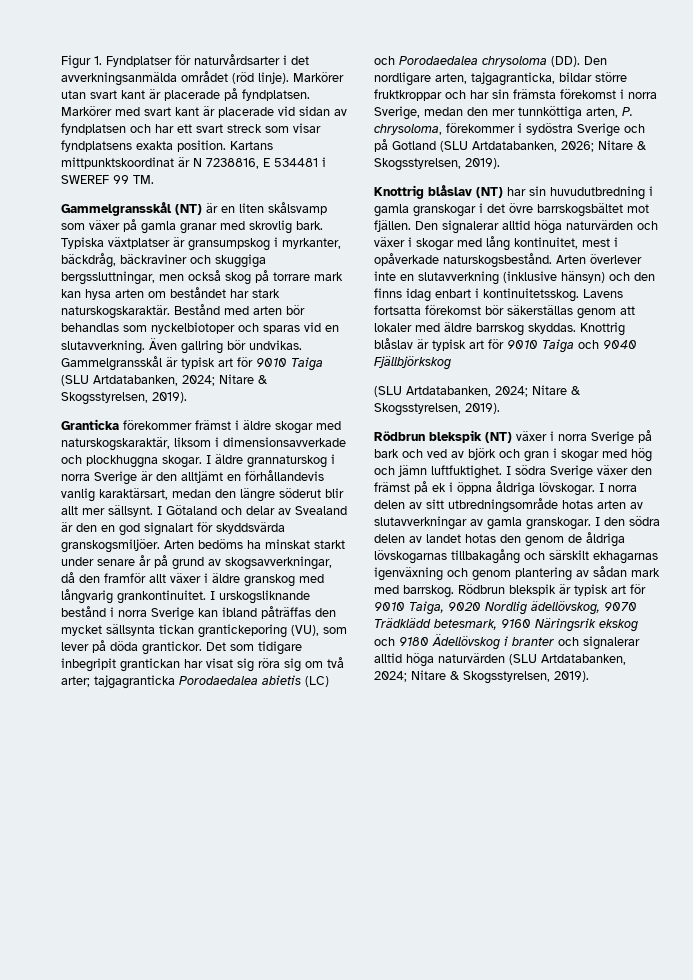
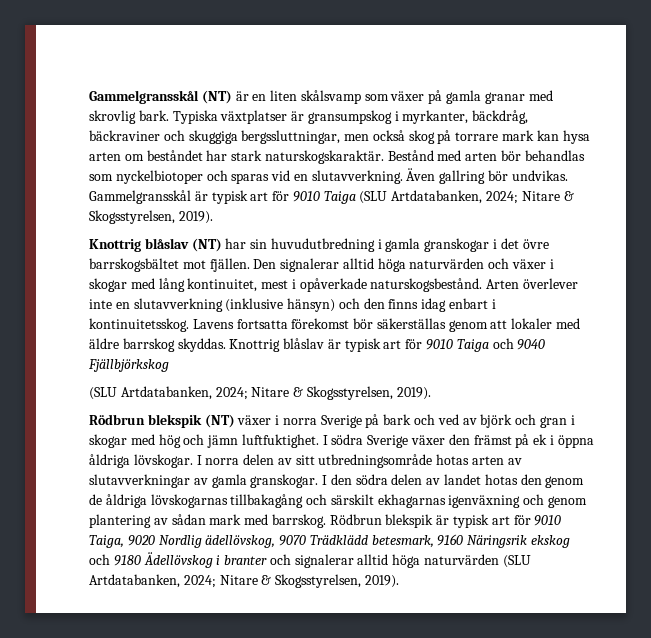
[61,54,309,69] [61,71,344,86] [61,88,310,101] [61,106,347,118] [61,123,321,135] [61,140,273,152] [61,157,326,169] [61,175,154,184] Figur 1. Fyndplatser för naturvårdsarter i det avverkningsanmälda området (röd linje). Markörer utan svart kant är placerade på fyndplatsen. Markörer med svart kant är placerade vid sidan av fyndplatsen och har ett svart streck som visar fyndplatsens exakta position. Kartans mittpunktskoordinat är N 7238816, E 534481 i SWEREF 99 TM. // -> (89, 97) none
[61,419,341,434] [61,437,346,451] [61,454,335,468] [61,470,324,485] [61,488,344,502] [61,505,347,517] [61,522,285,536] [61,539,345,553] [61,555,332,570] [61,572,324,587] [61,589,310,604] [61,606,336,621] [61,624,347,638] [61,640,302,655] [61,657,344,672] [61,675,329,689] [374,56,607,67] [374,72,627,86] [374,89,657,101] [374,106,633,120] [374,123,645,137] [374,139,647,152] [374,158,500,171] // Granticka förekommer främst i äldre skogar med naturskogskaraktär, liksom i dimensionsavverkade och plockhuggna skogar. I äldre grannaturskog i norra Sverige är den alltjämt en förhållandevis vanlig karaktärsart, medan den längre söderut blir allt mer sällsynt. I Götaland och delar av Svealand är den en god signalart för skyddsvärda granskogsmiljöer. Arten bedöms ha minskat starkt under senare år på grund av skogsavverkningar, då den framför allt växer i äldre granskog med långvarig grankontinuitet. I urskogsliknande bestånd i norra Sverige kan ibland påträffas den mycket sällsynta tickan grantickeporing (VU), som lever på döda grantickor. Det som tidigare inbegripit grantickan har visat sig röra sig om två arter; tajgagranticka Porodaedalea abietis (LC) och Porodaedalea chrysoloma (DD). Den nordligare arten, tajgagranticka, bildar större fruktkroppar och har sin främsta förekomst i norra Sverige, medan den mer tunnköttiga arten, P. chrysoloma, förekommer i sydöstra Sverige och på Gotland (SLU Artdatabanken, 2026; Nitare & Skogsstyrelsen, 2019). -> (213, 217) none

